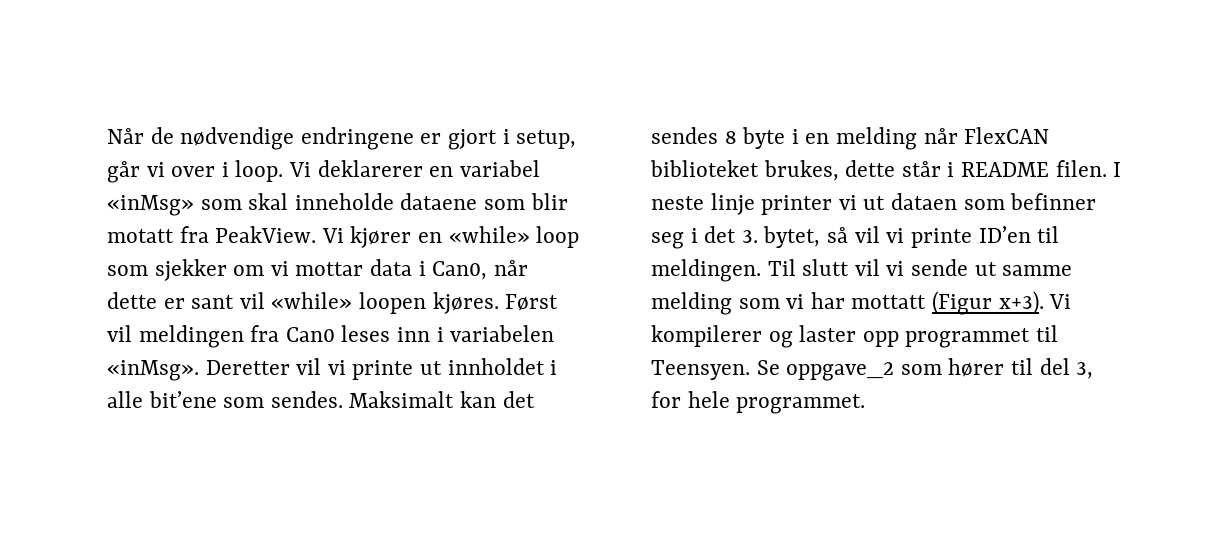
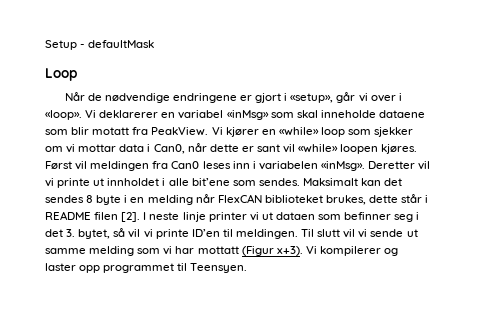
(107, 136) none -> [45,40,155,50] [45,68,77,81] Setup - defaultMask // Loop //
[516,130,577,149] setup, -> [290,93,334,103] «setup»,
[235,160,284,182] loop. -> [45,110,82,120] «loop».
[1055,160,1107,177] filen. -> [94,212,141,222] filen [2].
[756,358,1094,381] [651,391,866,414] Se oppgave_2 som hører til del 3, for hele programmet. -> (248, 268) none

